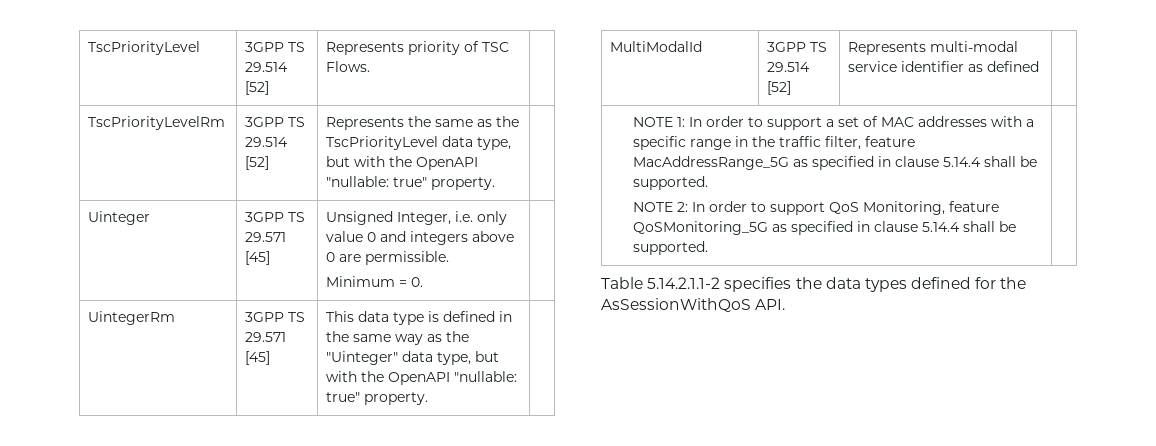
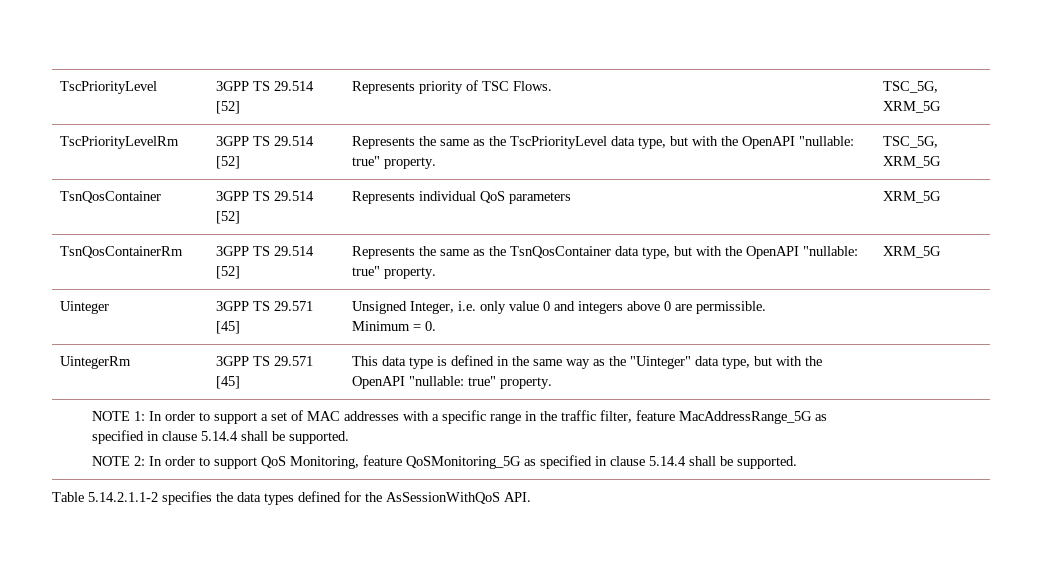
(370, 66) none -> [883,81,939,93] [883,101,942,113] TSC_5G, XRM_5G
(495, 183) none -> [883,136,939,148] [883,156,942,168] [60,191,162,203] [216,191,315,201] [216,211,241,224] [352,191,572,204] [883,191,942,203] [60,246,184,258] [216,246,315,256] [216,266,241,279] [352,246,859,259] [352,266,437,279] [883,246,942,258] TSC_5G, XRM_5G // TsnQosContainer | 3GPP TS 29.514 [52] | Represents individual QoS parameters | XRM_5G // TsnQosContainerRm | 3GPP TS 29.514 [52] | Represents the same as the TsnQosContainer data type, but with the OpenAPI "nullable: true" property. | XRM_5G
[609,41,702,52] [766,42,827,52] [766,62,810,72] [766,81,791,95] [847,41,1018,55] [847,61,1039,72] // MultiModalId | 3GPP TS 29.514 [52] | Represents multi-modal service identifier as defined | -> (553, 383) none

